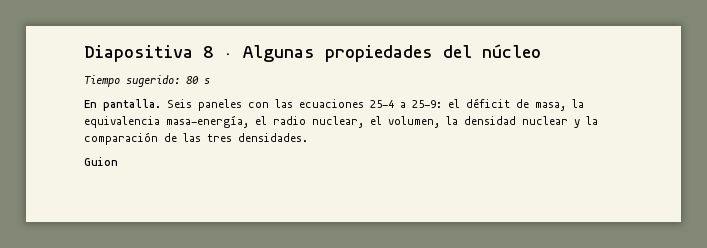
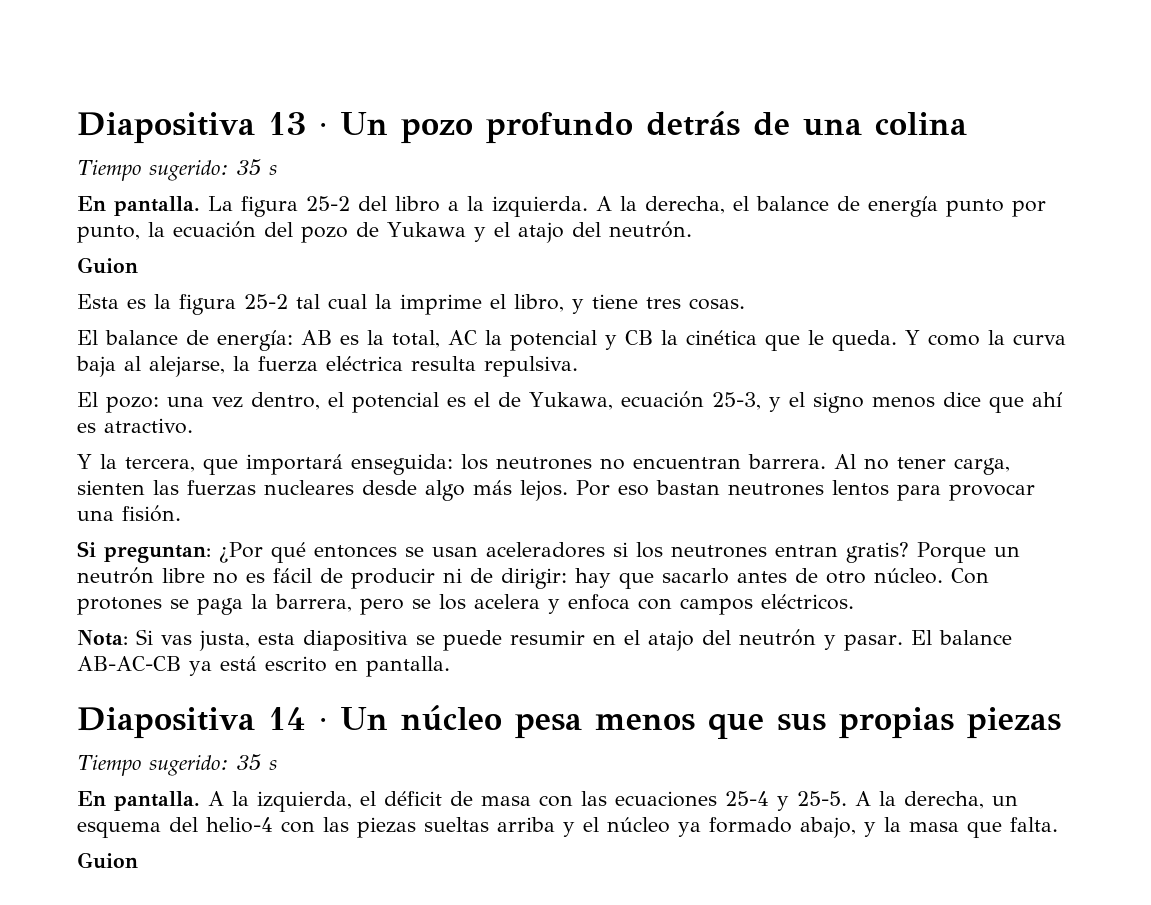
[84,44,541,62] [84,75,210,87] [84,98,584,111] [84,115,598,128] [84,132,308,145] Diapositiva 8 · Algunas propiedades del núcleo // Tiempo sugerido: 80 s // En pantalla. Seis paneles con las ecuaciones 25-4 a 25-9: el déficit de masa, la equivalencia masa-energía, el radio nuclear, el volumen, la densidad nuclear y la comparación de las tres densidades. -> [77,111,967,144] [77,159,277,181] [77,196,1046,217] [77,221,692,243] [77,257,138,274] [77,294,745,315] [77,330,1066,351] [76,356,578,377] [77,391,1062,413] [77,418,193,434] [77,454,1010,475] [77,480,1035,501] [77,505,181,522] [77,541,1020,563] [77,567,989,589] [77,594,854,615] [77,629,1012,651] [77,656,450,677] [77,705,1061,739] [77,754,277,776] [77,791,1018,812] [77,817,1058,838] Diapositiva 13 · Un pozo profundo detrás de una colina // Tiempo sugerido: 35 s // En pantalla. La figura 25-2 del libro a la izquierda. A la derecha, el balance de energía punto por punto, la ecuación del pozo de Yukawa y el atajo del neutrón. // Guion // Esta es la figura 25-2 tal cual la imprime el libro, y tiene tres cosas. // El balance de energía: AB es la total, AC la potencial y CB la cinética que le queda. Y como la curva baja al alejarse, la fuerza eléctrica resulta repulsiva. // El pozo: una vez dentro, el potencial es el de Yukawa, ecuación 25-3, y el signo menos dice que ahí es atractivo. // Y la tercera, que importará enseguida: los neutrones no encuentran barrera. Al no tener carga, sienten las fuerzas nucleares desde algo más lejos. Por eso bastan neutrones lentos para provocar una fisión. // Si preguntan: ¿Por qué entonces se usan aceleradores si los neutrones entran gratis? Porque un neutrón libre no es fácil de producir ni de dirigir: hay que sacarlo antes de otro núcleo. Con protones se paga la barrera, pero se los acelera y enfoca con campos eléctricos. // Nota: Si vas justa, esta diapositiva se puede resumir en el atajo del neutrón y pasar. El balance AB-AC-CB ya está escrito en pantalla. // Diapositiva 14 · Un núcleo pesa menos que sus propias piezas // Tiempo sugerido: 35 s // En pantalla. A la izquierda, el déficit de masa con las ecuaciones 25-4 y 25-5. A la derecha, un esquema del helio-4 con las piezas sueltas arriba y el núcleo ya formado abajo, y la masa que falta.

